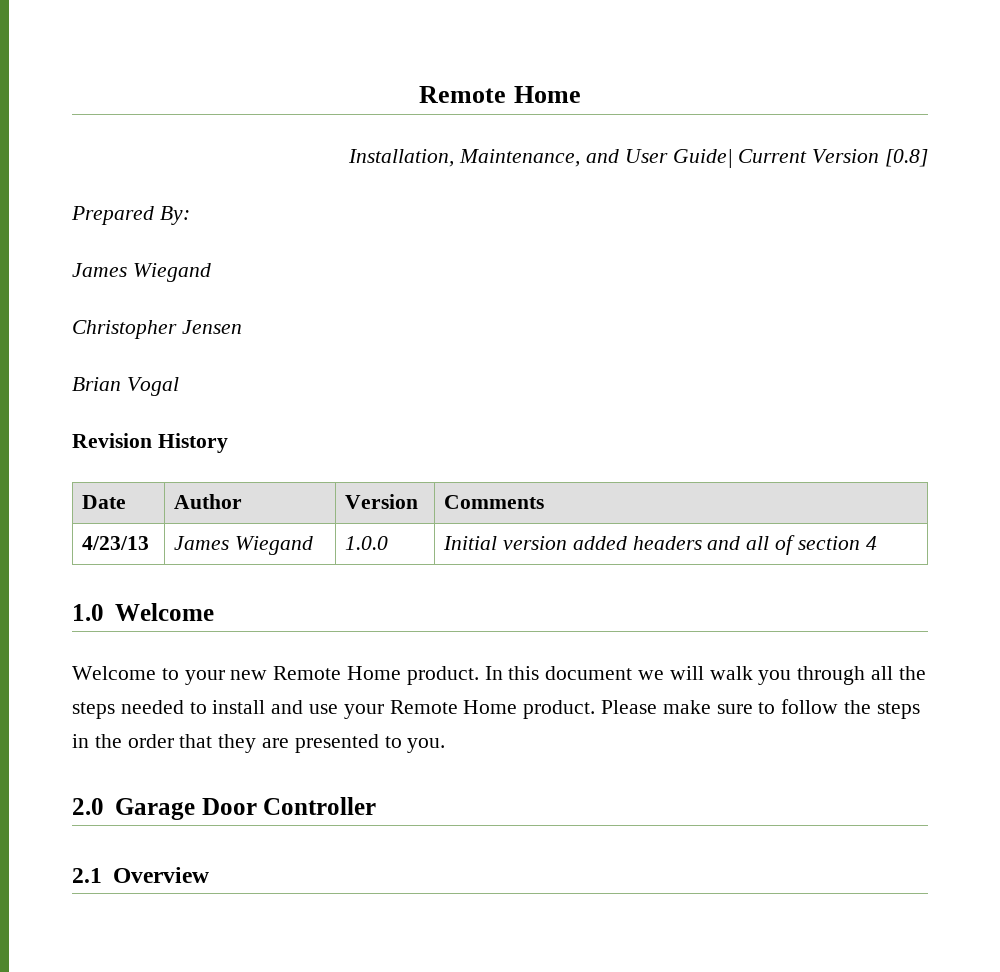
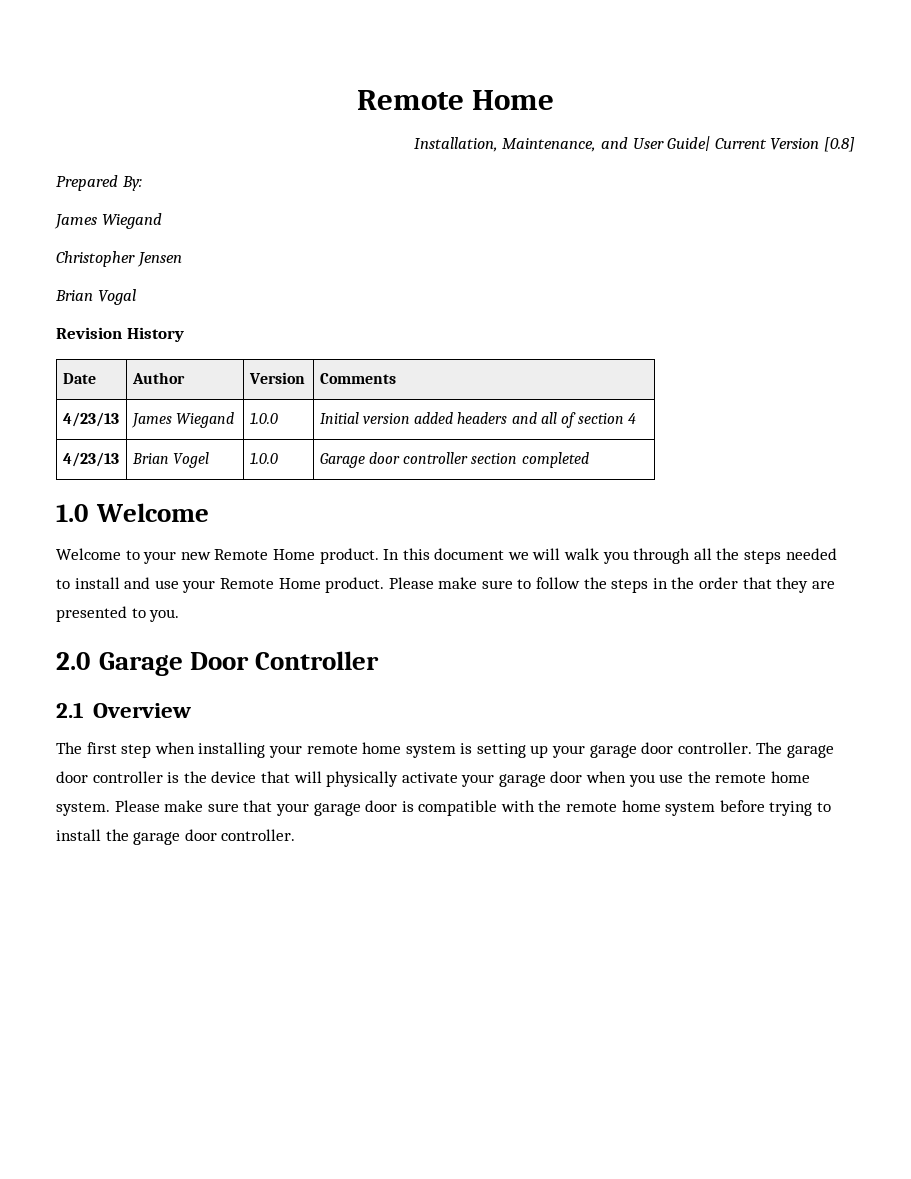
(877, 543) none -> [62,452,119,467] [131,452,210,468] [249,452,278,464] [319,452,589,468] // 4/23/13 | Brian Vogel | 1.0.0 | Garage door controller section completed
(209, 875) none -> [56,742,835,758] [56,771,811,787] [56,800,832,816] [56,829,296,845] // The first step when installing your remote home system is setting up your garage door controller. The garage door controller is the device that will physically activate your garage door when you use the remote home system. Please make sure that your garage door is compatible with the remote home system before trying to install the garage door controller.

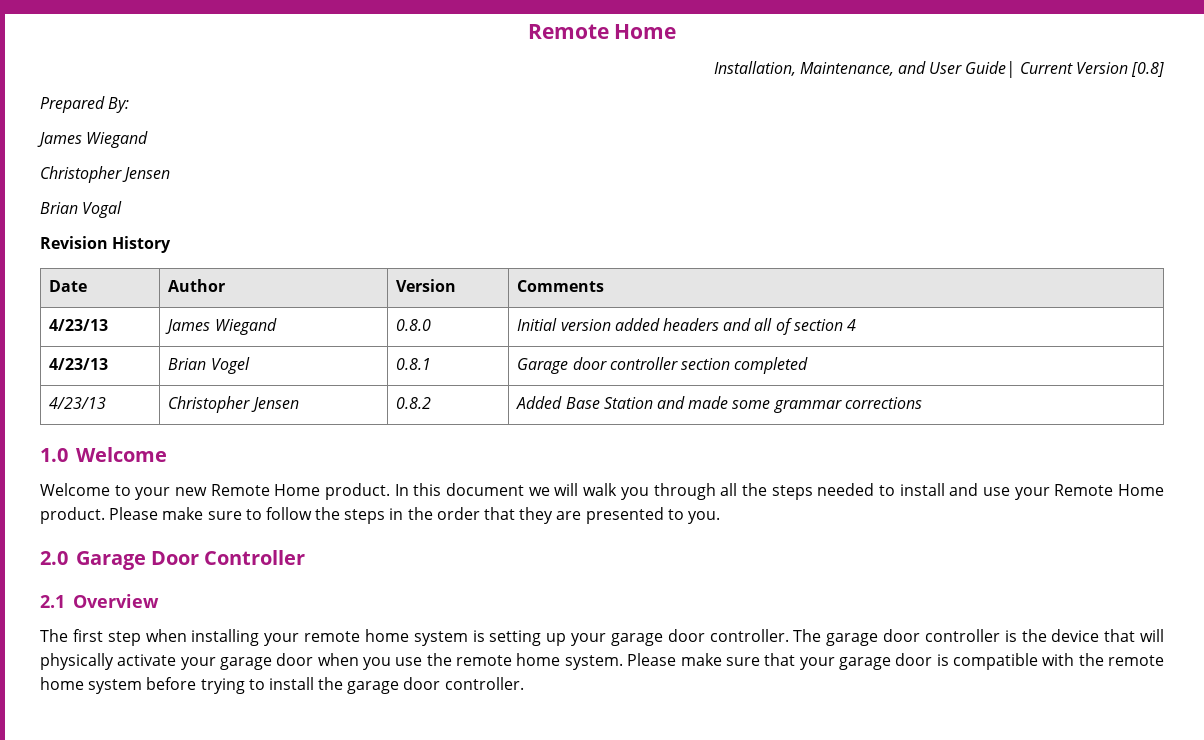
[249,412,278,424] 1.0.0 -> [396,319,432,331] 0.8.0
[249,452,278,464] 1.0.0 -> [396,358,432,370] 0.8.1
(589, 460) none -> [49,397,107,409] [168,396,299,413] [396,397,432,409] [516,396,922,413] // 4/23/13 | Christopher Jensen | 0.8.2 | Added Base Station and made some grammar corrections

